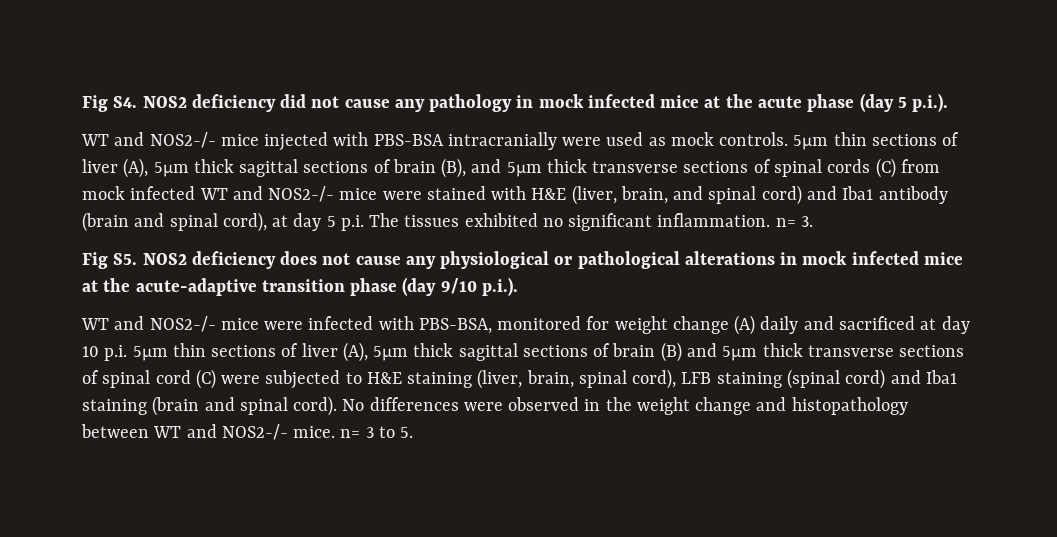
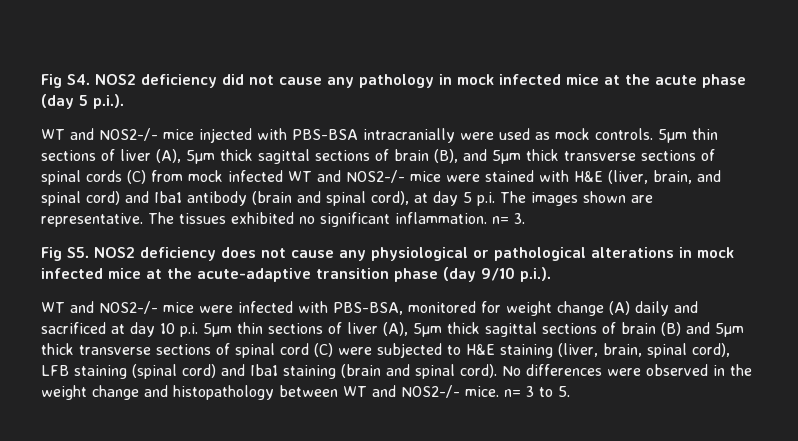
(400, 220) none -> [531,191,653,206] [41,212,174,227] images shown are representative. The

